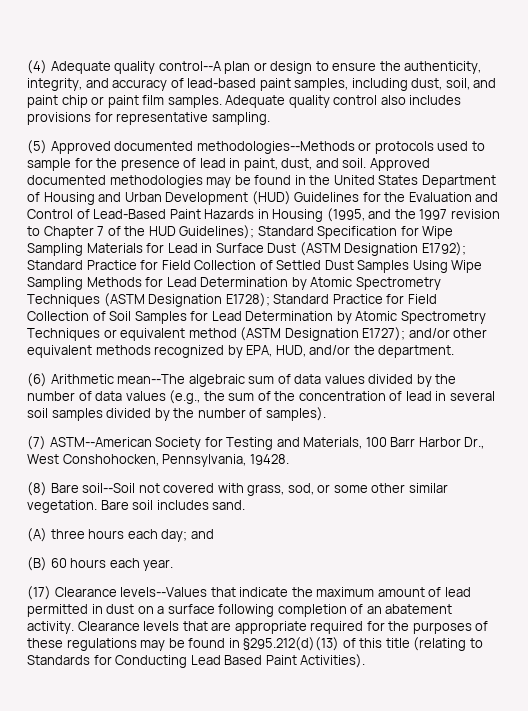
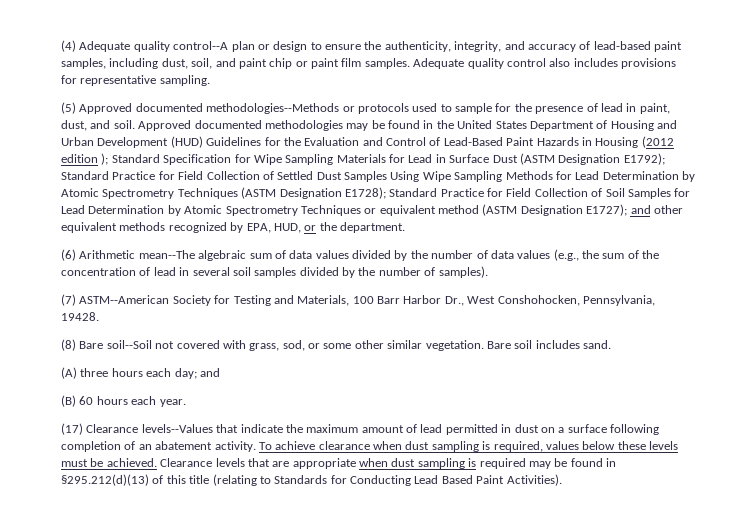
[326,208,500,222] [27,225,255,239] (1995, and the 1997 revision to Chapter 7 of the HUD Guidelines); -> [641,136,674,148] [61,153,109,165] (2012 edition );
[408,328,450,338] and/or -> [630,205,651,214] and
[309,345,351,355] and/or -> [304,225,317,231] or
(74, 627) none -> [258,441,678,452] [61,458,157,467] To achieve clearance when dust sampling is required, values below these levels must be achieved.
[310,621,489,634] [27,638,137,651] required for the purposes of these regulations -> [359,458,526,469] when dust sampling is required

